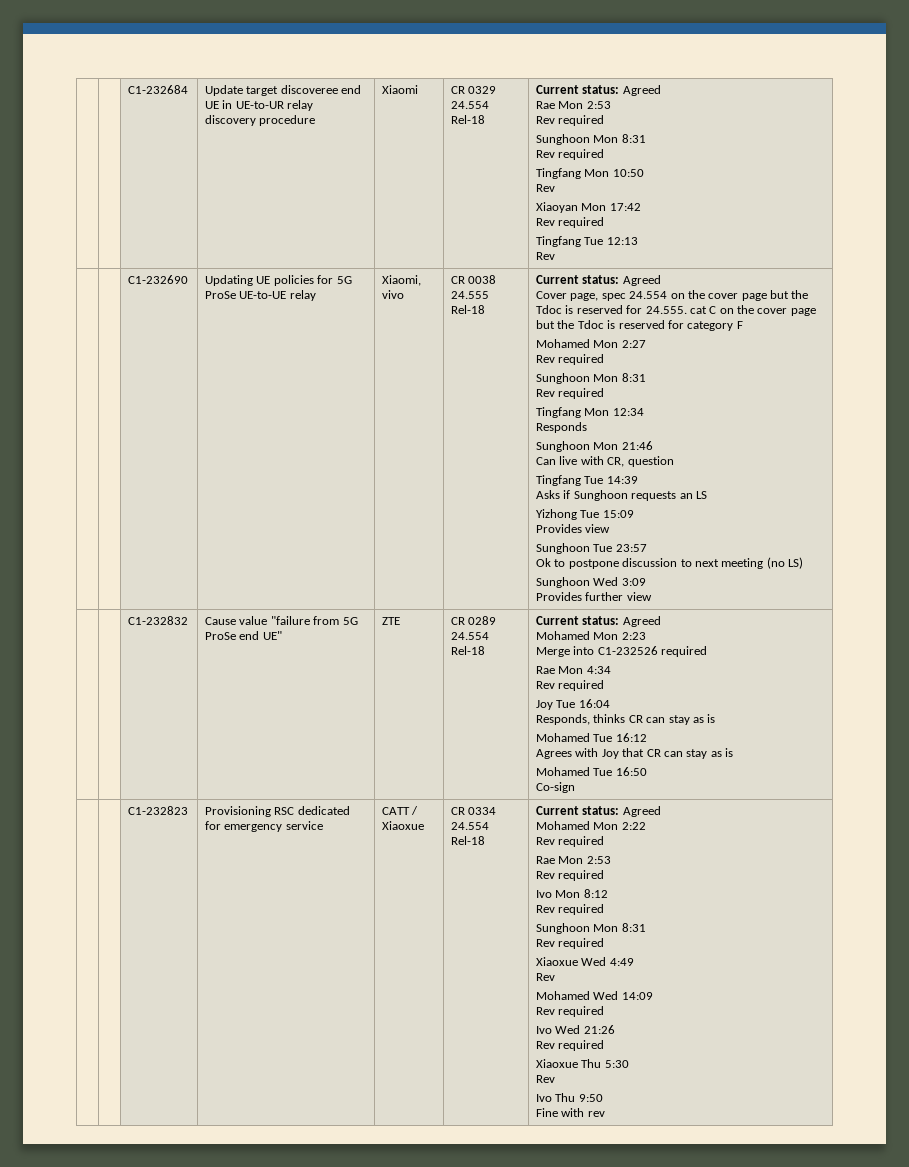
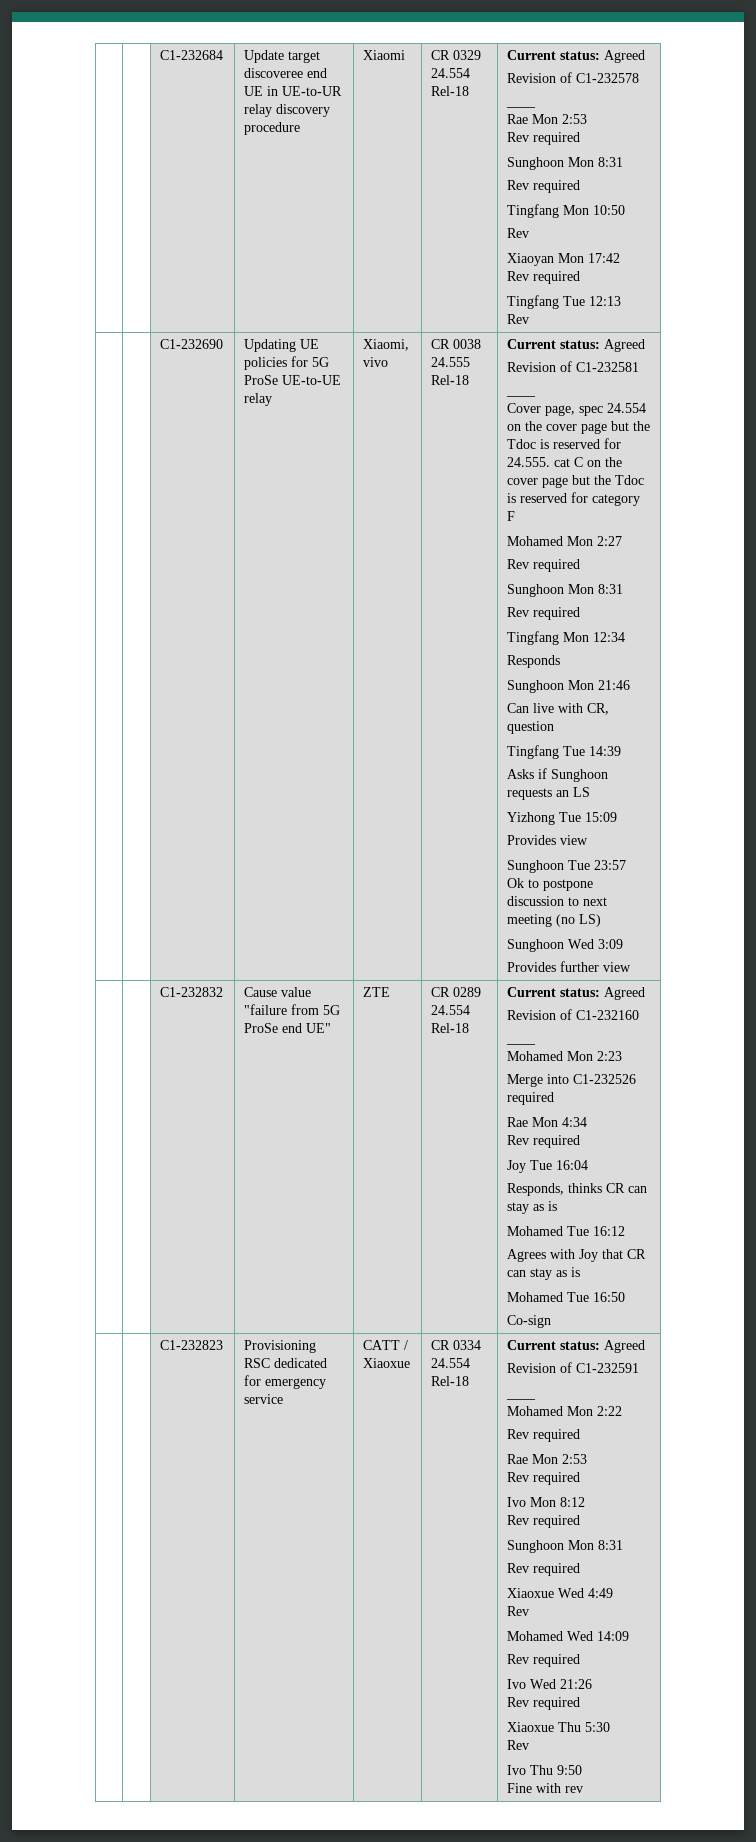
(661, 90) none -> [506,72,639,83] [505,106,536,108] // Revision of C1-232578 // ____
(661, 280) none -> [506,361,639,372] [505,395,536,397] // Revision of C1-232581 // ____
(661, 621) none -> [506,1009,639,1020] [505,1043,536,1045] // Revision of C1-232160 // ____
(661, 811) none -> [506,1362,639,1373] [505,1398,536,1400] // Revision of C1-232591 // ____

